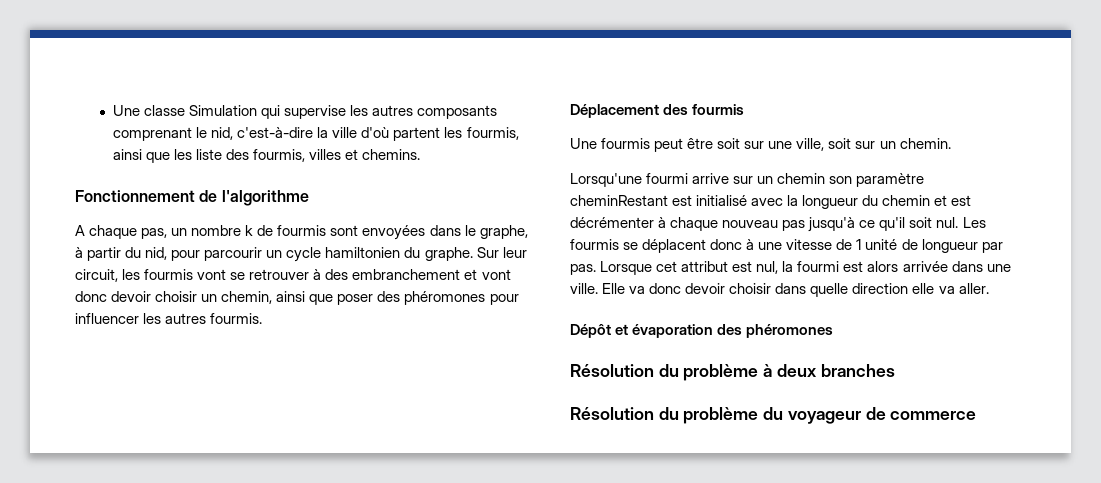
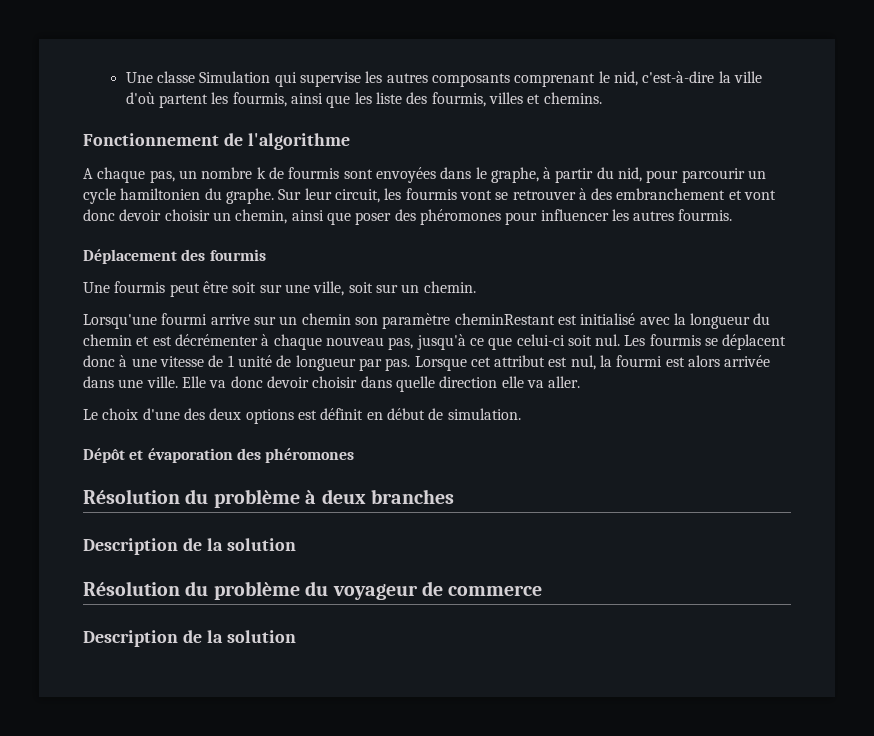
[782,220,806,231] pas -> [388,337,414,350] pas,
[879,217,906,231] qu'il -> [488,334,565,350] que celui-ci
(989, 288) none -> [83,408,521,424] // Le choix d'une des deux options est définit en début de simulation.
(895, 370) none -> [83,538,296,555] // Description de la solution
(977, 415) none -> [83,630,296,647] // Description de la solution

